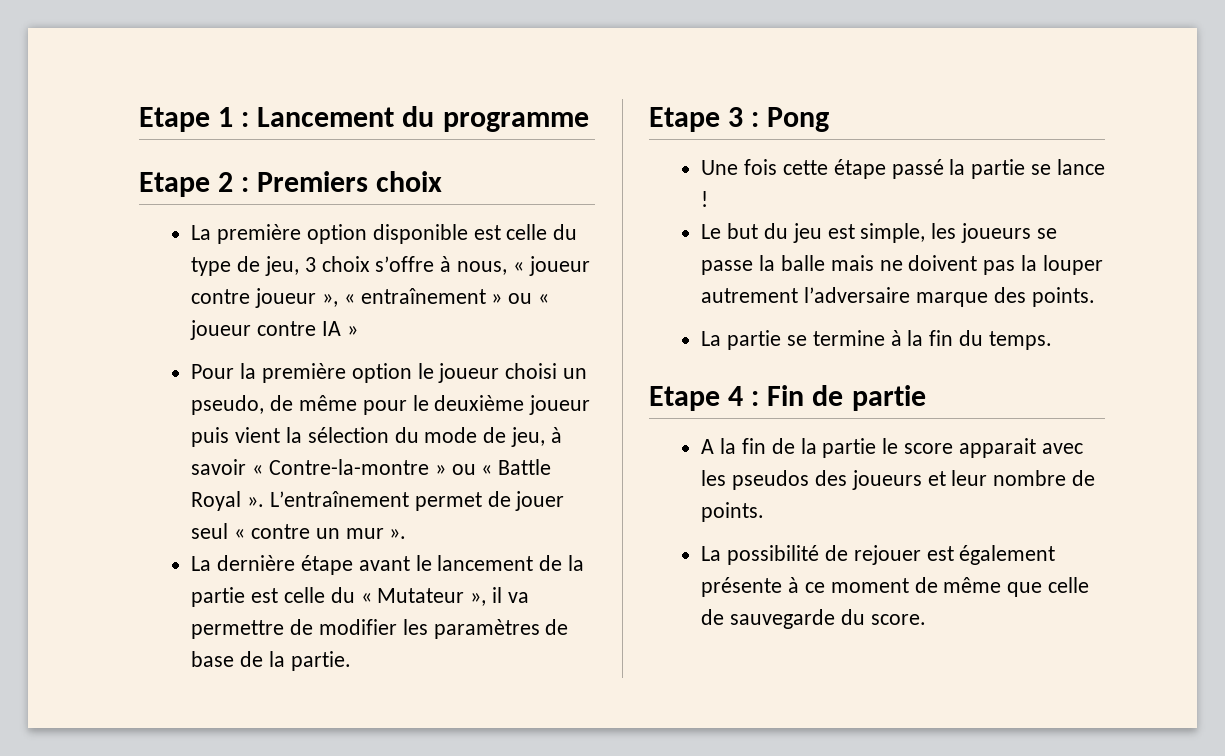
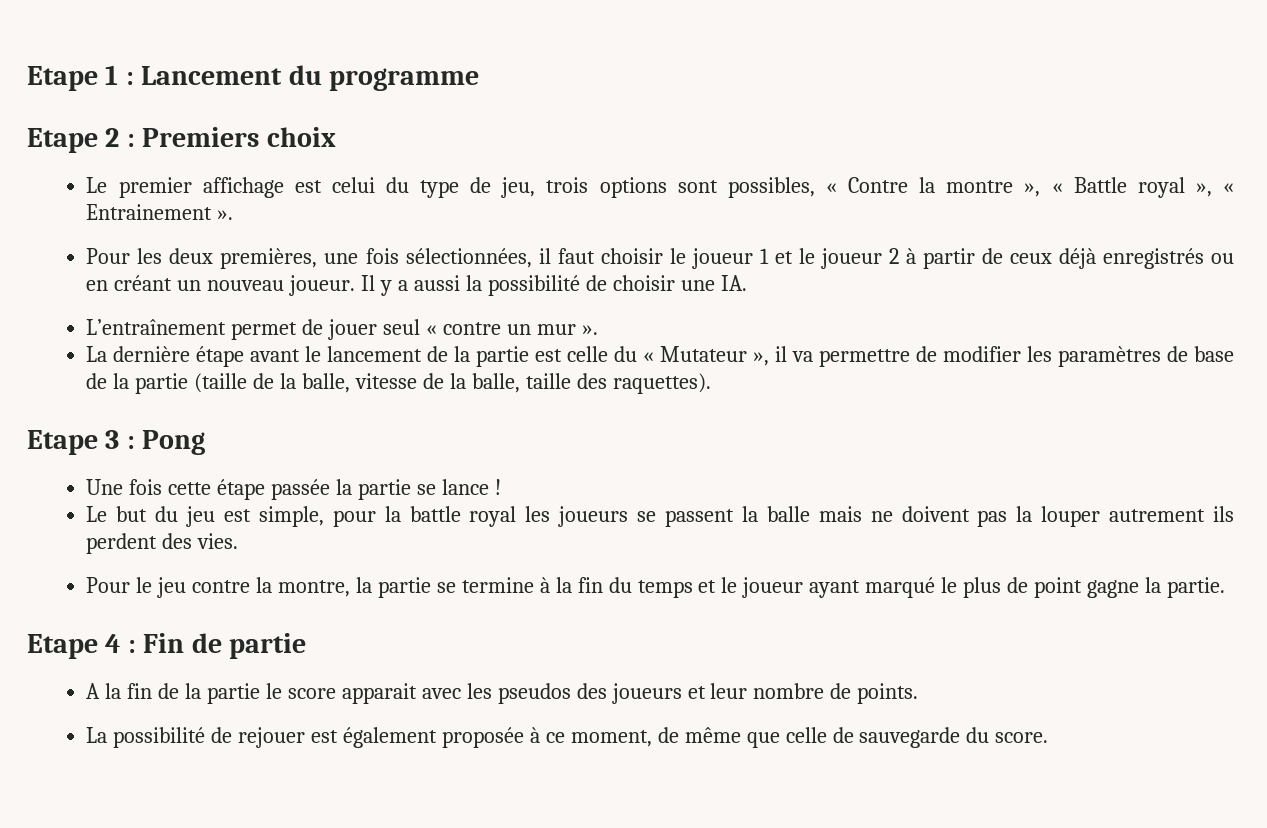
[191,224,578,244] [191,256,590,276] [191,288,550,308] [190,320,358,340] [191,363,588,383] [191,395,591,415] [191,427,562,447] [191,459,552,475] [191,491,265,511] La première option disponible est celle du type de jeu, 3 choix s’offre à nous, « joueur contre joueur », « entraînement » ou « joueur contre IA » // Pour la première option le joueur choisi un pseudo, de même pour le deuxième joueur puis vient la sélection du mode de jeu, à savoir « Contre-la-montre » ou « Battle Royal ». -> [86,177,1234,198] [86,204,234,220] [86,248,1234,269] [86,275,747,296] Le premier affichage est celui du type de jeu, trois options sont possibles, « Contre la montre », « Battle royal », « Entrainement ». // Pour les deux premières, une fois sélectionnées, il faut choisir le joueur 1 et le joueur 2 à partir de ceux déjà enregistrés ou en créant un nouveau joueur. Il y a aussi la possibilité de choisir une IA. //
[290,651,351,671] partie. -> [135,373,711,394] partie (taille de la balle, vitesse de la balle, taille des raquettes).
[891,159,944,179] passé -> [271,479,331,500] passée
(926, 233) none -> [332,506,517,527] pour la battle royal
[701,260,754,275] passe -> [665,509,735,527] passent
[804,287,1095,307] [701,331,722,346] l’adversaire marque des points. // La -> [1213,506,1235,522] [86,533,239,554] [86,577,373,598] ils perdent des vies. // Pour le jeu contre la montre, la
[988,331,1052,350] temps. -> [637,577,1225,598] temps et le joueur ayant marqué le plus de point gagne la partie.
[701,577,783,597] présente -> [442,727,525,748] proposée
[830,578,909,593] moment -> [570,730,652,747] moment,

